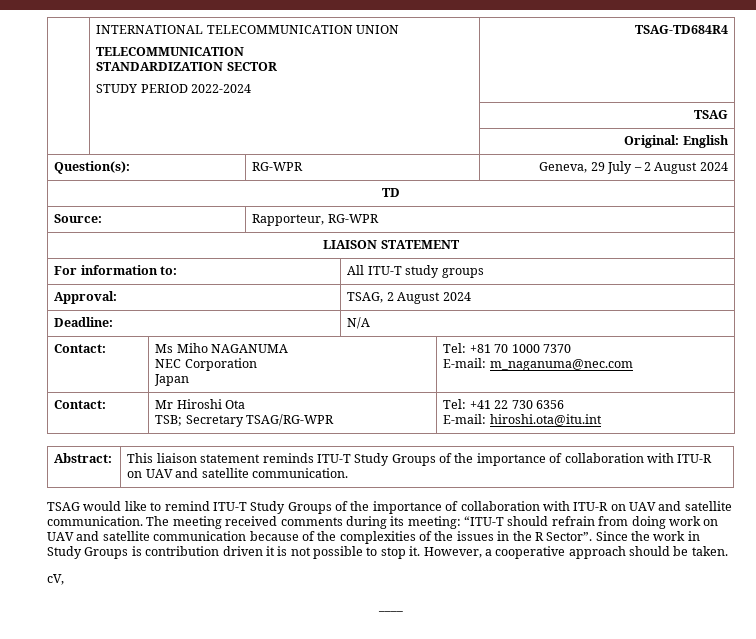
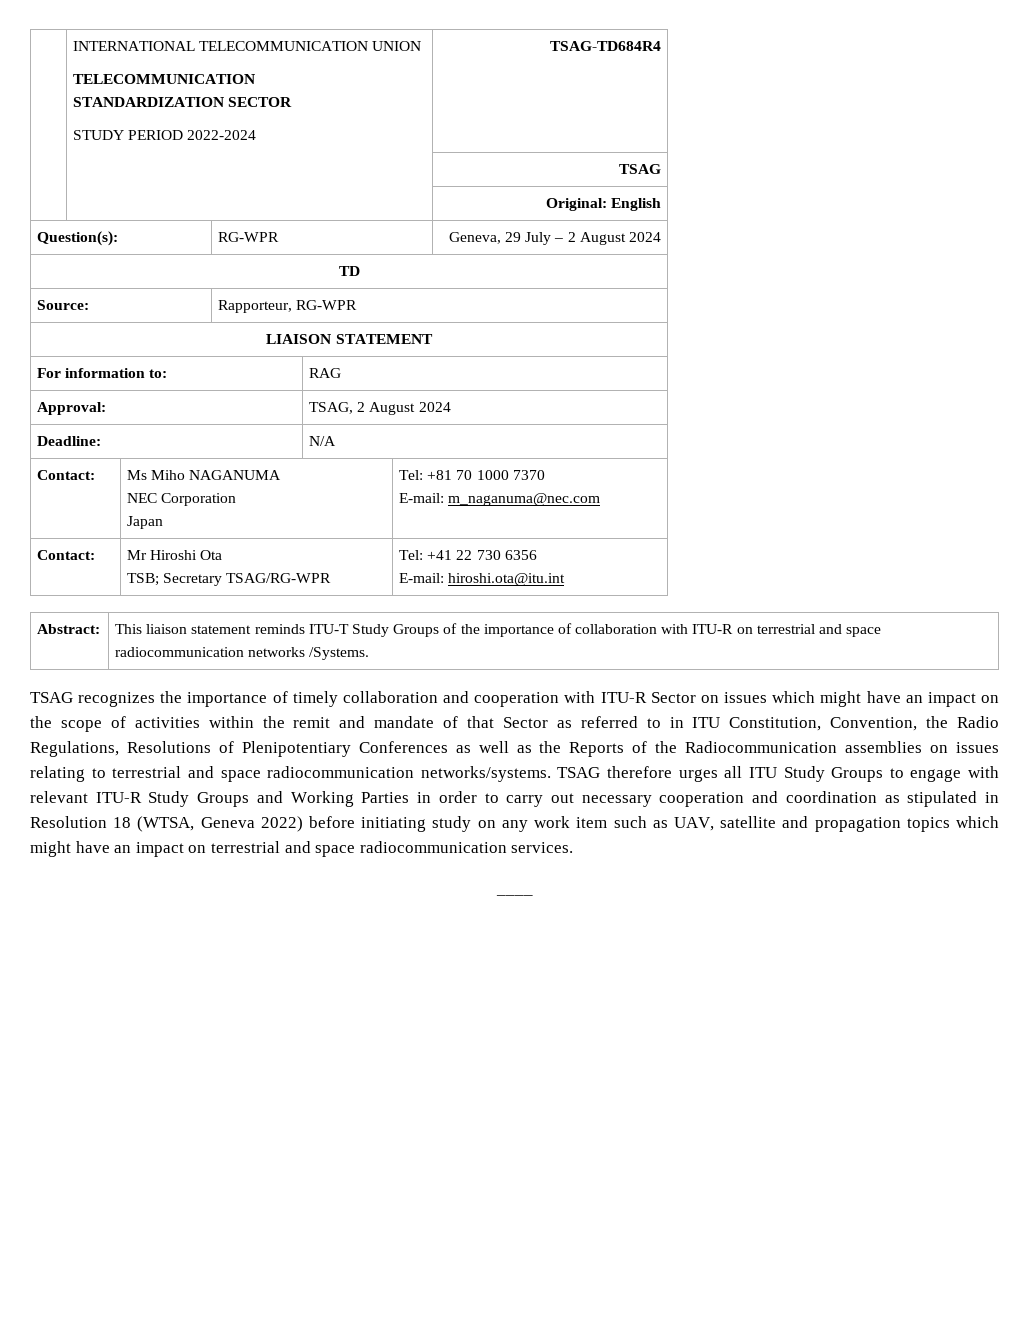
[347,265,484,278] All ITU-T study groups -> [309,368,342,378] RAG
[145,468,348,478] [47,501,732,514] [47,516,719,529] [47,531,700,544] [47,546,728,559] [47,574,64,585] UAV and satellite communication. // TSAG would like to remind ITU-T Study Groups of the importance of collaboration with ITU-R on UAV and satellite communication. The meeting received comments during its meeting: “ITU-T should refrain from doing work on UAV and satellite communication because of the complexities of the issues in the R Sector”. Since the work in Study Groups is contribution driven it is not possible to stop it. However, a cooperative approach should be taken. // cV, -> [756,624,882,637] [115,647,370,660] [30,691,999,707] [30,716,999,732] [30,741,999,757] [30,766,999,782] [30,791,999,807] [30,816,1000,832] [30,841,574,857] terrestrial and space radiocommunication networks /Systems. // TSAG recognizes the importance of timely collaboration and cooperation with ITU-R Sector on issues which might have an impact on the scope of activities within the remit and mandate of that Sector as referred to in ITU Constitution, Convention, the Radio Regulations, Resolutions of Plenipotentiary Conferences as well as the Reports of the Radiocommunication assemblies on issues relating to terrestrial and space radiocommunication networks/systems. TSAG therefore urges all ITU Study Groups to engage with relevant ITU-R Study Groups and Working Parties in order to carry out necessary cooperation and coordination as stipulated in Resolution 18 (WTSA, Geneva 2022) before initiating study on any work item such as UAV, satellite and propagation topics which might have an impact on terrestrial and space radiocommunication services.

